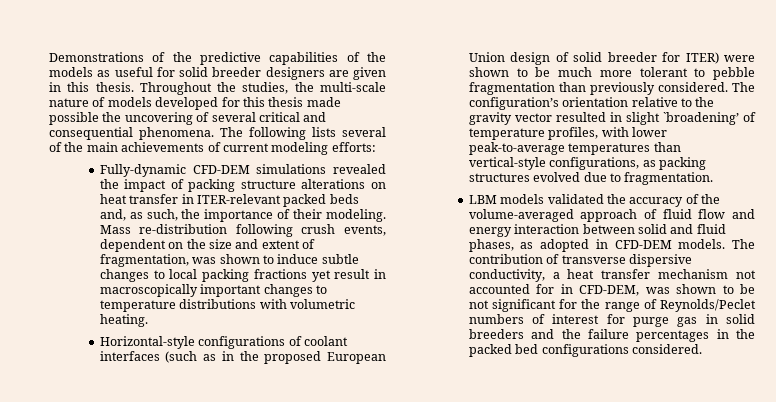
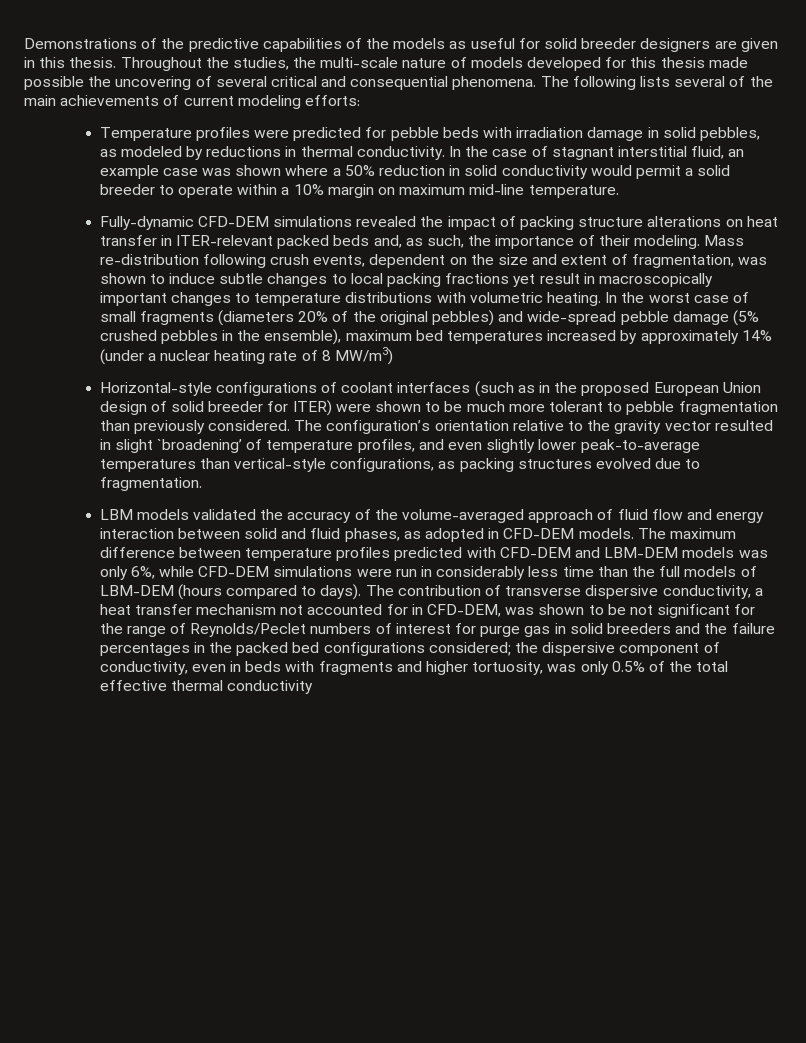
(376, 147) none -> [99,127,760,141] [99,146,745,160] [99,165,731,179] [99,184,619,198] // Temperature profiles were predicted for pebble beds with irradiation damage in solid pebbles, as modeled by reductions in thermal conductivity. In the case of stagnant interstitial fluid, an example case was shown where a 50% reduction in solid conductivity would permit a solid breeder to operate within a 10% margin on maximum mid-line temperature.
(148, 320) none -> [605,292,749,303] [99,310,759,326] [99,329,772,345] [99,347,394,365] In the worst case of small fragments (diameters 20% of the original pebbles) and wide-spread pebble damage (5% crushed pebbles in the ensemble), maximum bed temperatures increased by approximately 14% (under a nuclear heating rate of 8 MW/m3)
[601,127,629,137] with -> [418,439,536,453] and even slightly
(755, 244) none -> [669,528,736,539] [99,547,768,561] [99,566,757,580] [99,584,394,600] maximum difference between temperature profiles predicted with CFD-DEM and LBM-DEM models was only 6%, while CFD-DEM simulations were run in considerably less time than the full models of LBM-DEM (hours compared to days). The
[631,344,702,354] considered. -> [428,642,720,656] [99,661,729,675] [99,680,314,694] considered; the dispersive component of conductivity, even in beds with fragments and higher tortuosity, was only 0.5% of the total effective thermal conductivity

